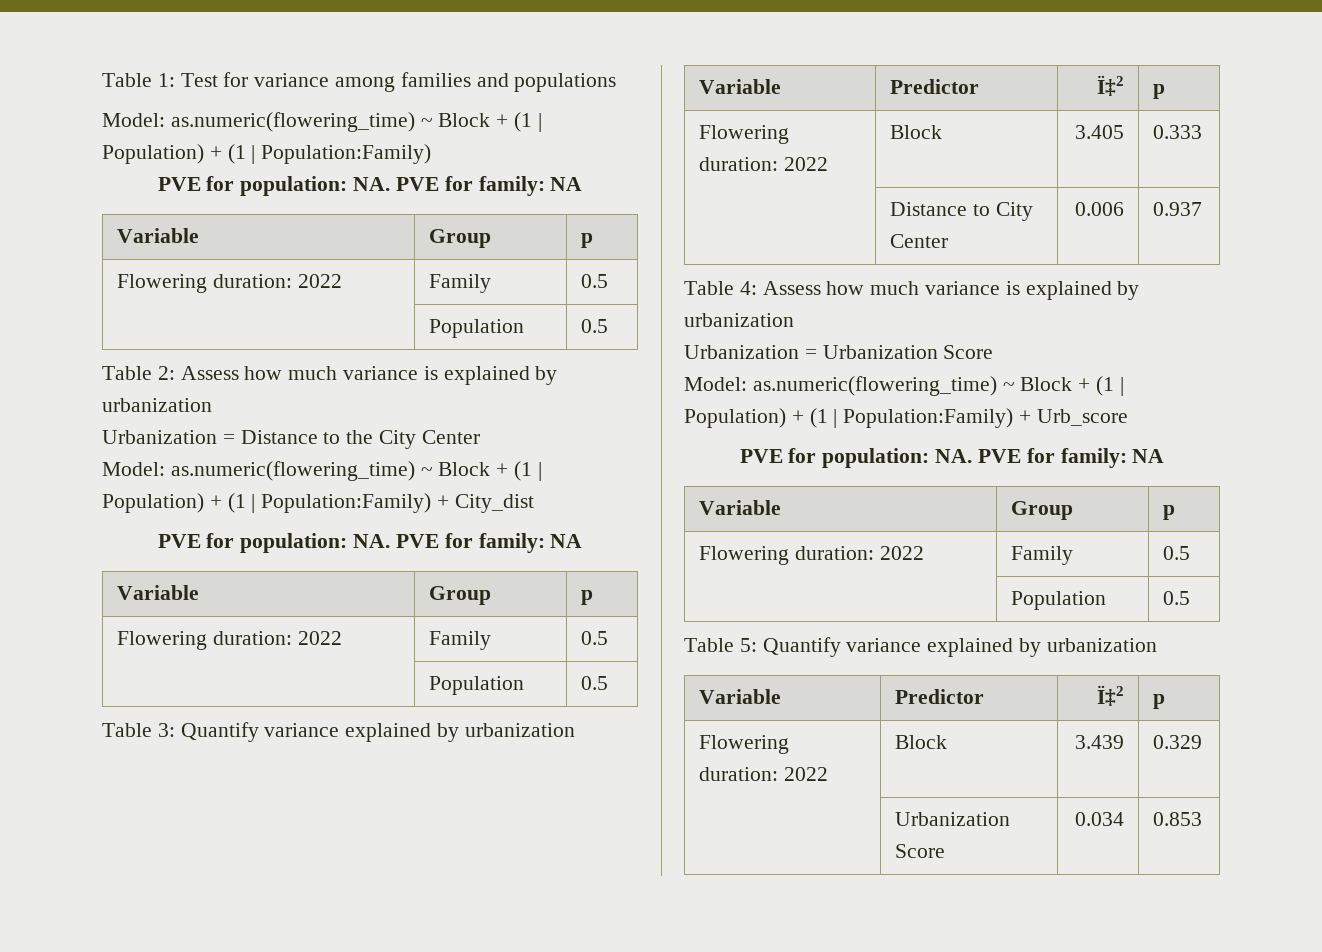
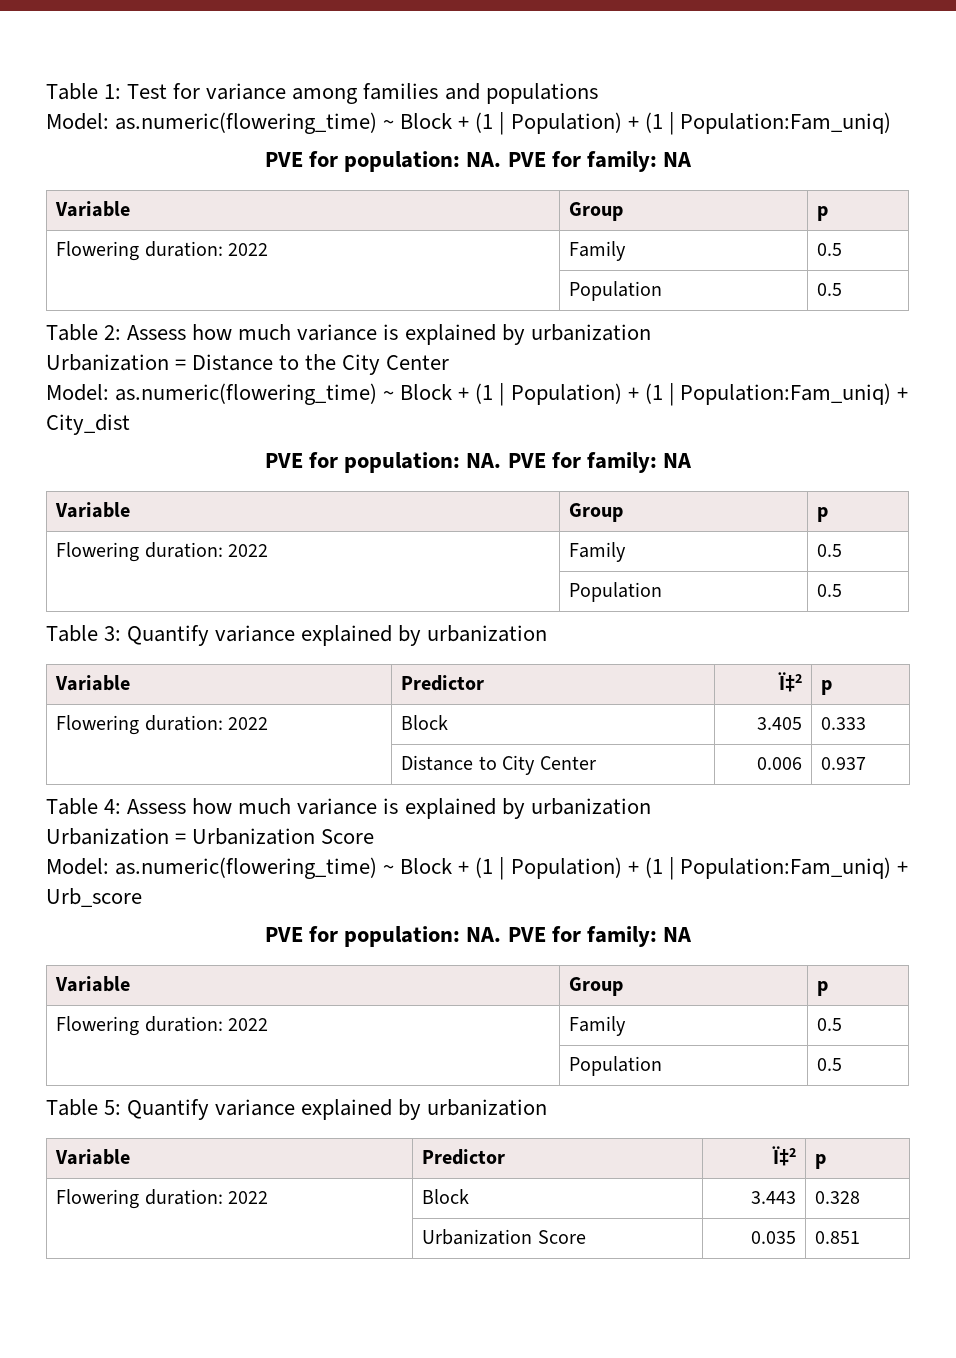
[261,144,432,164] Population:Family) -> [679,112,891,134] Population:Fam_uniq)
[261,493,432,513] Population:Family) -> [679,383,891,405] Population:Fam_uniq)
[843,408,1014,428] Population:Family) -> [679,857,891,879] Population:Fam_uniq)
[1074,735,1124,749] [1153,735,1203,749] 3.439 | 0.329 -> [750,1191,796,1204] [815,1191,861,1204] 3.443 | 0.328
[1074,812,1124,826] [1153,812,1203,826] 0.034 | 0.853 -> [750,1231,796,1244] [815,1231,861,1244] 0.035 | 0.851

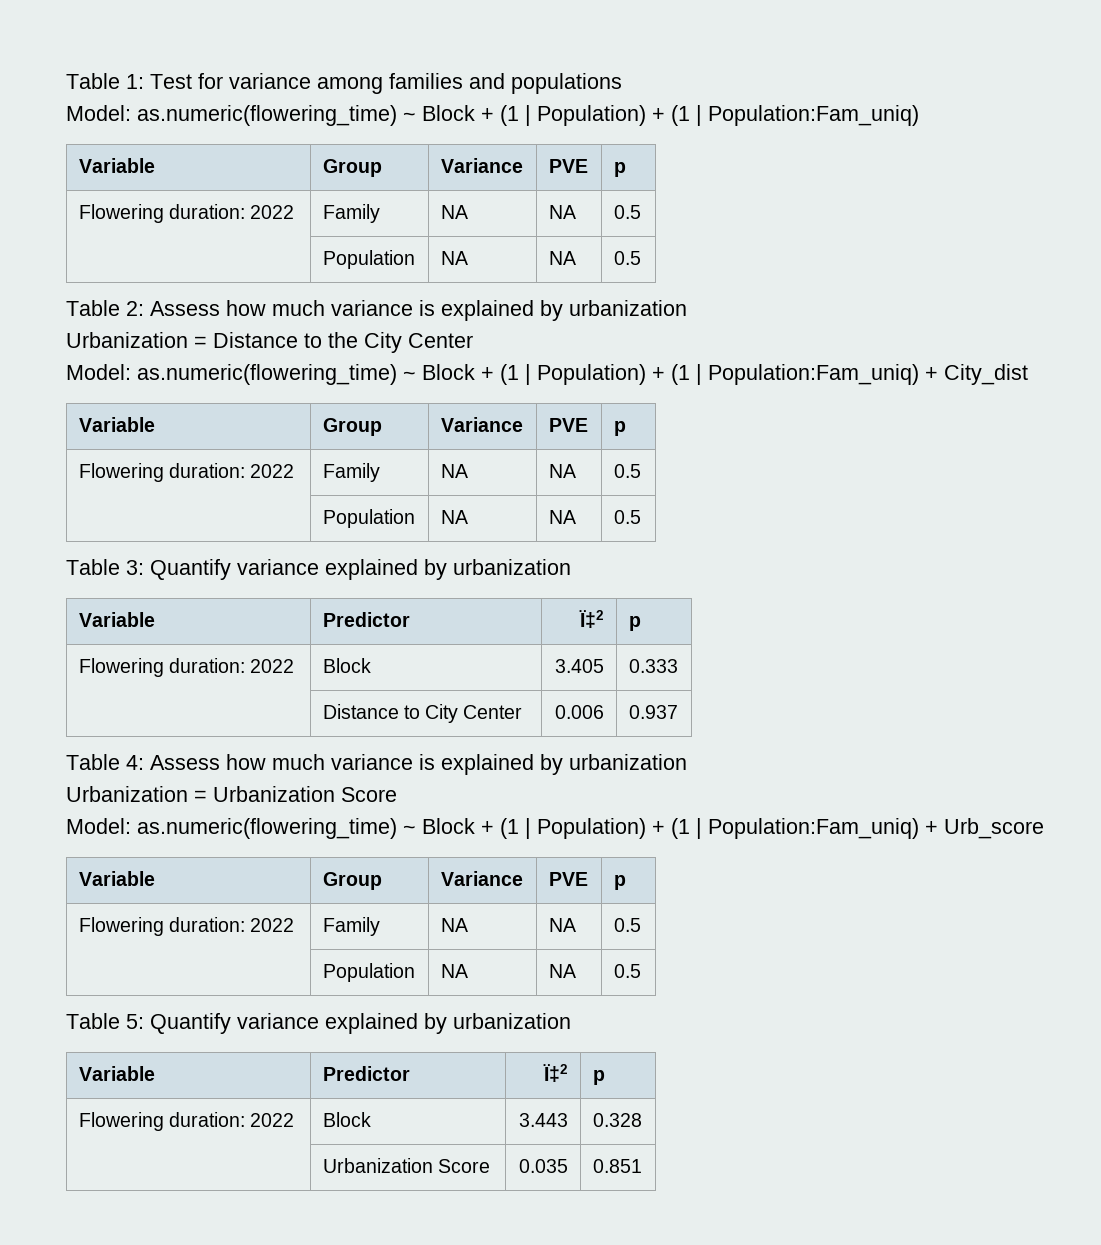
[265,151,692,172] [55,201,131,217] [569,202,624,221] [817,206,829,221] [56,241,269,261] [569,241,627,261] [817,243,843,256] [569,281,663,301] // PVE for population: NA. PVE for family: NA // Variable | Group | p // Flowering duration: 2022 | Family | 0.5 // | Population -> [78,158,155,173] [322,159,382,177] [440,158,523,173] [548,159,588,173] [613,162,626,177] [78,204,295,223] [322,204,380,223] [440,205,468,219] [548,205,576,219] [613,205,641,219] [322,250,415,269] [440,251,468,265] [548,251,576,265] // Variable | Group | Variance | PVE | p // Flowering duration: 2022 | Family | NA | NA | 0.5 // | Population | NA | NA
[265,452,692,473] [55,502,131,518] [569,503,624,522] [817,507,829,522] [56,542,269,562] [569,542,627,562] [817,544,843,557] [569,582,663,602] // PVE for population: NA. PVE for family: NA // Variable | Group | p // Flowering duration: 2022 | Family | 0.5 // | Population -> [78,417,155,432] [322,418,382,436] [440,417,523,432] [548,418,588,432] [613,421,626,436] [78,463,295,482] [322,463,380,482] [440,464,468,478] [548,464,576,478] [613,464,641,478] [322,509,415,528] [440,510,468,524] [548,510,576,524] // Variable | Group | Variance | PVE | p // Flowering duration: 2022 | Family | NA | NA | 0.5 // | Population | NA | NA
[265,926,692,947] [55,976,131,992] [569,977,624,996] [817,981,829,996] [56,1016,269,1036] [569,1016,627,1036] [817,1018,843,1031] [569,1056,663,1076] // PVE for population: NA. PVE for family: NA // Variable | Group | p // Flowering duration: 2022 | Family | 0.5 // | Population -> [78,871,155,886] [322,872,382,890] [440,871,523,886] [548,872,588,886] [613,875,626,890] [78,917,295,936] [322,917,380,936] [440,918,468,932] [548,918,576,932] [613,918,641,932] [322,963,415,982] [440,964,468,978] [548,964,576,978] // Variable | Group | Variance | PVE | p // Flowering duration: 2022 | Family | NA | NA | 0.5 // | Population | NA | NA

